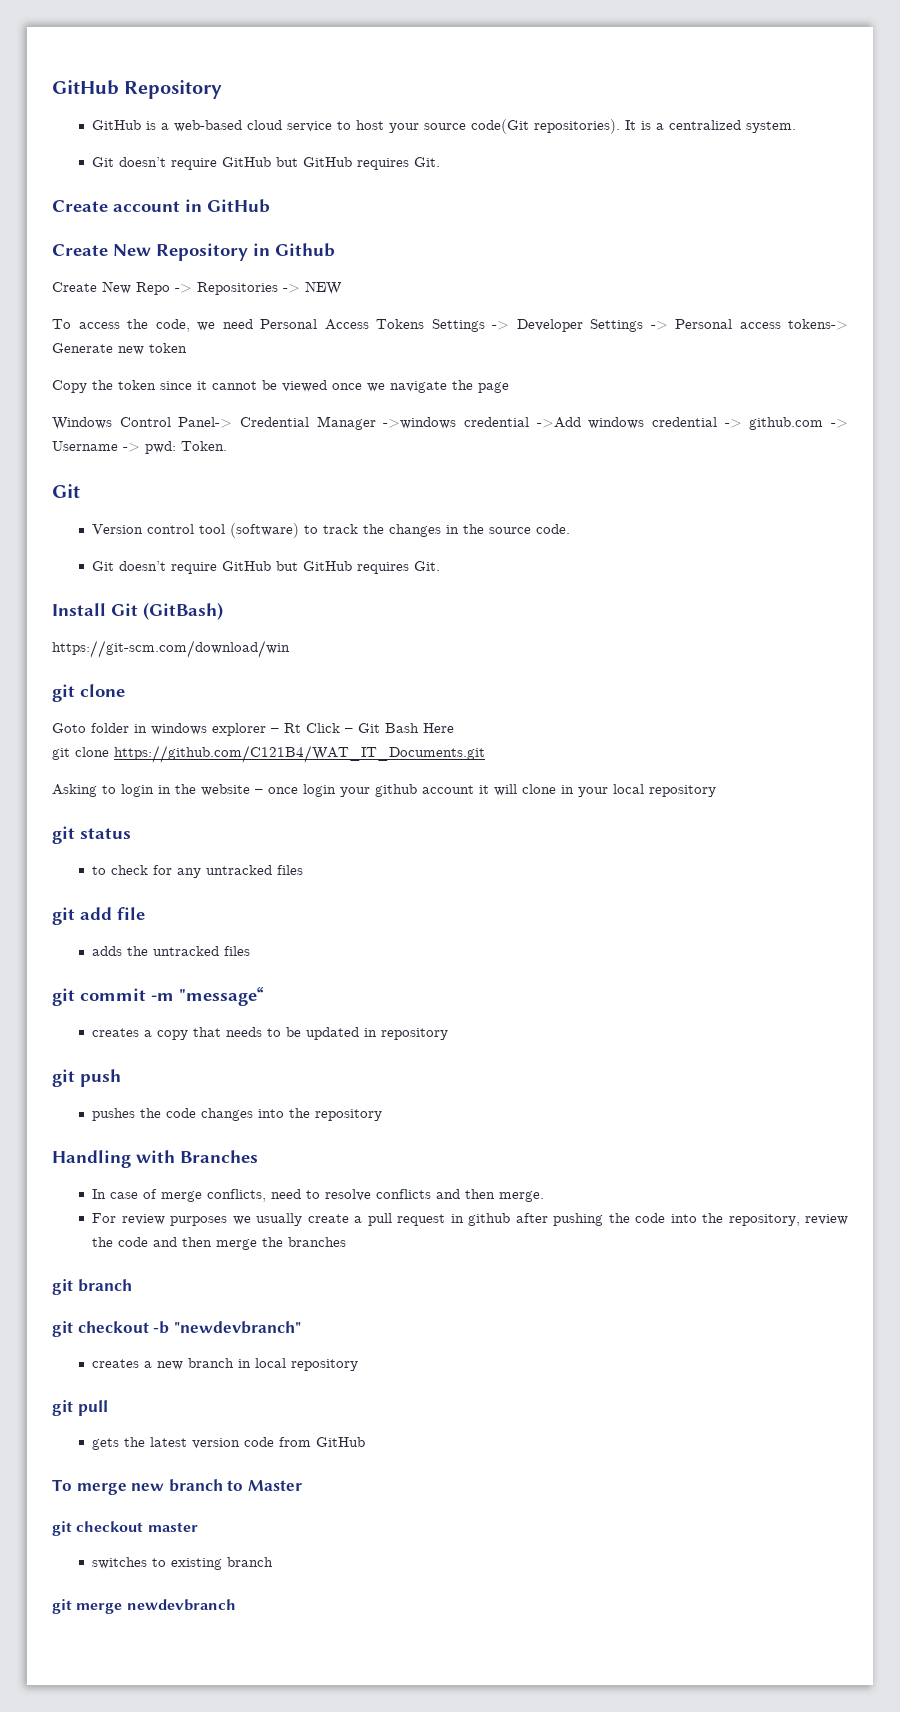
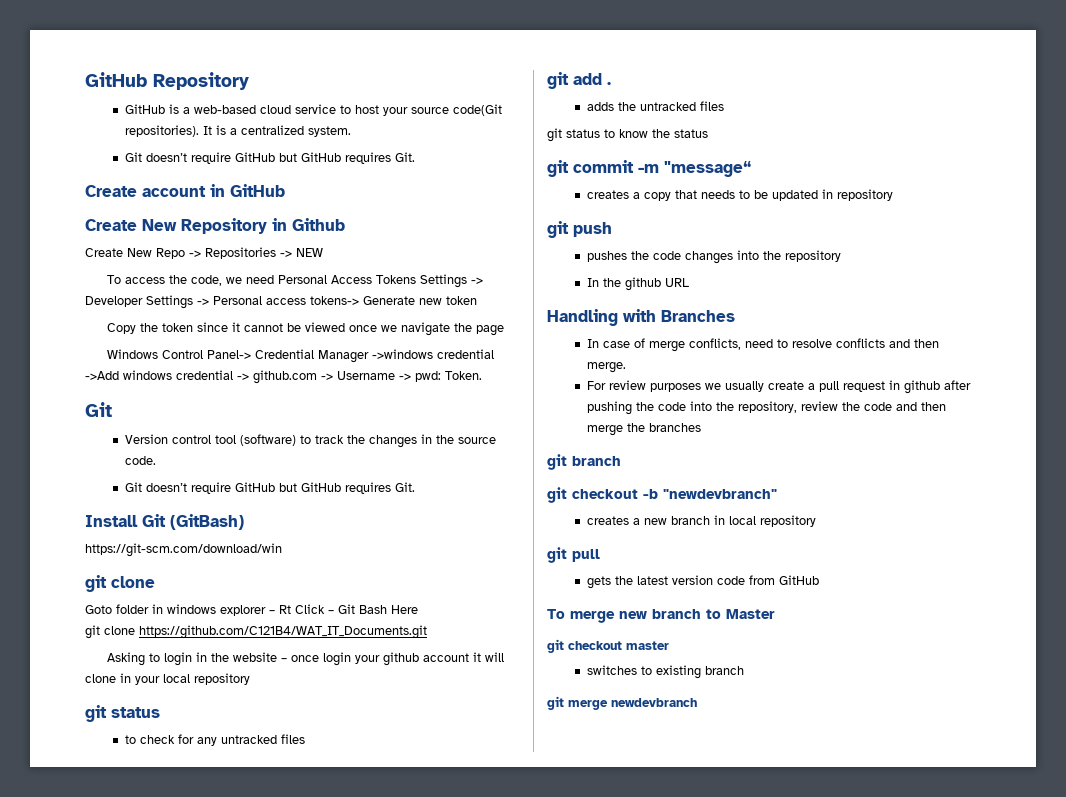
[117,907,145,920] file -> [607,82,611,85] .
(251, 951) none -> [547,128,708,142] // git status to know the status
(383, 1115) none -> [586,277,689,291] // In the github URL

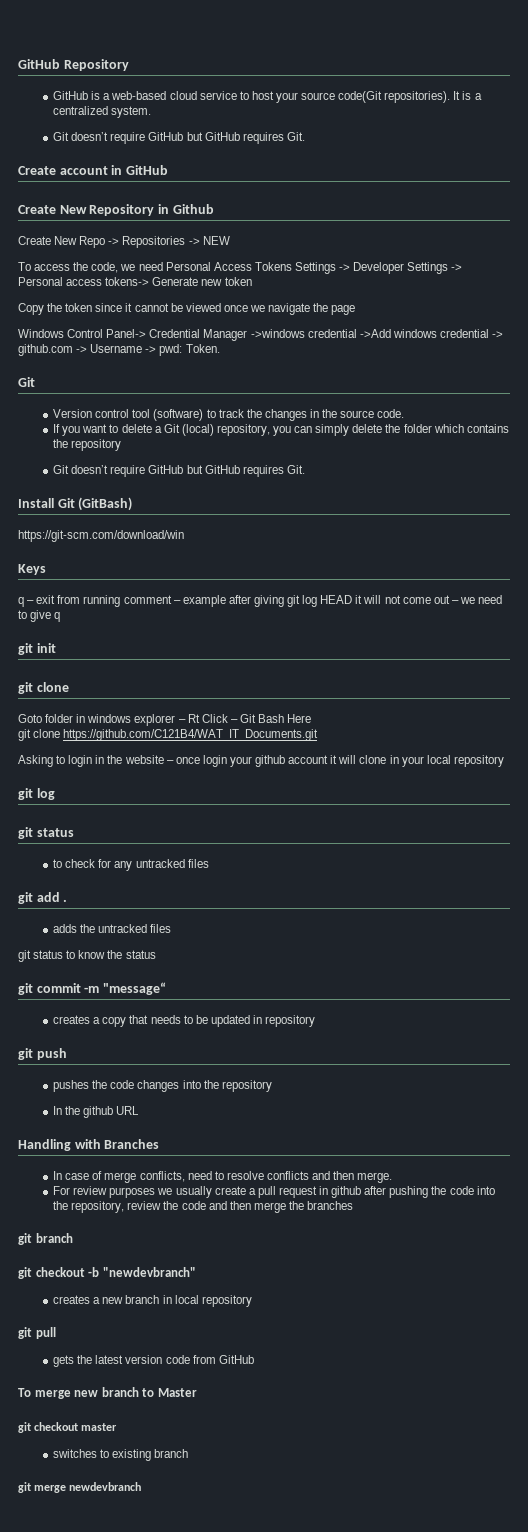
(156, 460) none -> [53,424,509,436] [53,439,122,451] // If you want to delete a Git (local) repository, you can simply delete the folder which contains the repository
(282, 550) none -> [18,564,46,575] [18,595,503,607] [18,610,61,622] [18,643,56,655] // Keys // q – exit from running comment – example after giving git log HEAD it will not come out – we need to give q // git init
(250, 679) none -> [18,788,55,800] // git log

